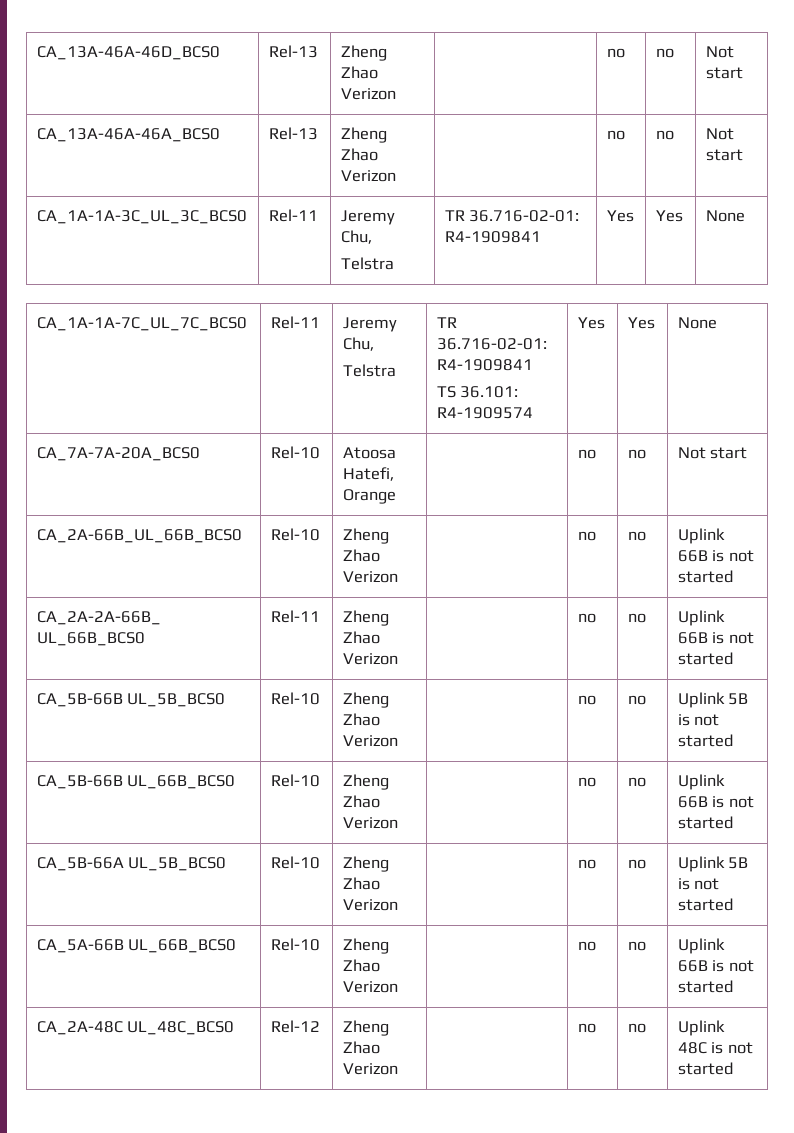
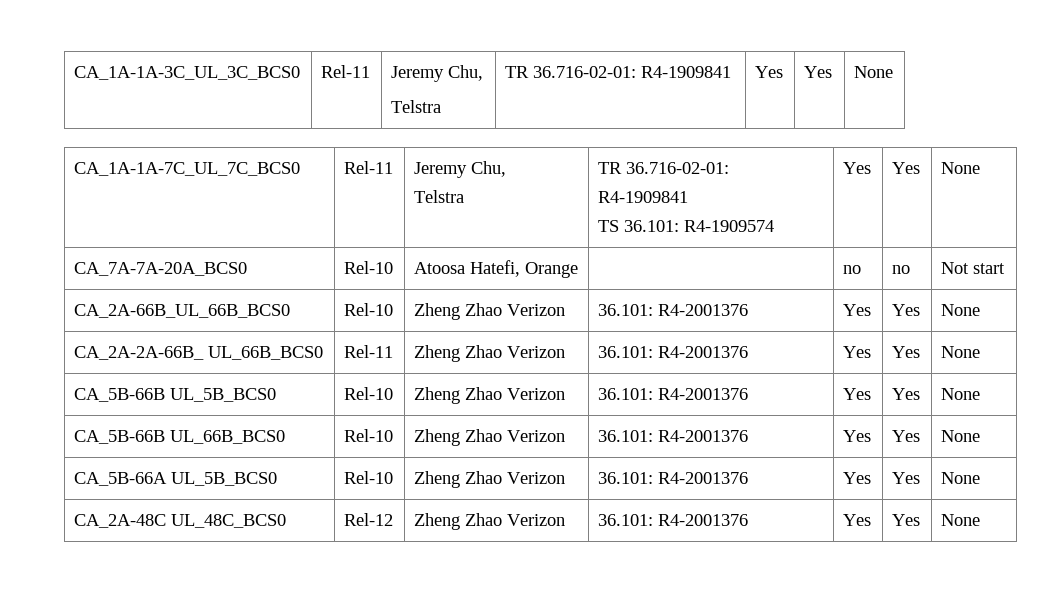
[36,46,220,60] [268,45,318,58] [340,45,387,61] [340,66,378,79] [340,88,396,100] [606,48,625,58] [655,48,674,58] [705,46,734,58] [705,67,743,79] [36,128,220,142] [268,127,318,140] [340,127,387,143] [340,148,378,161] [340,170,396,182] [606,130,625,140] [655,130,674,140] [705,128,734,140] [705,149,743,161] CA_13A-46A-46D_BCS0 | Rel-13 | Zheng Zhao Verizon | | no | no | Not start // CA_13A-46A-46A_BCS0 | Rel-13 | Zheng Zhao Verizon | | no | no | Not start // -> (74, 73) none
[577,531,596,541] [627,531,646,541] [677,528,725,544] [677,550,754,562] [677,570,733,583] | no | no | Uplink 66B is not started -> [598,304,749,316] [843,304,872,316] [892,304,921,316] [941,304,981,316] 36.101: R4-2001376 | Yes | Yes | None
[577,613,596,623] [627,613,646,623] [677,610,725,626] [677,632,754,644] [677,652,733,665] | no | no | Uplink 66B is not started -> [598,346,749,358] [843,346,872,358] [892,346,921,358] [941,346,981,358] 36.101: R4-2001376 | Yes | Yes | None
[577,695,596,705] [627,695,646,705] [677,692,749,708] [677,714,720,726] [677,734,733,747] | no | no | Uplink 5B is not started -> [598,388,749,400] [843,388,872,400] [892,388,921,400] [941,388,981,400] 36.101: R4-2001376 | Yes | Yes | None
[577,777,596,787] [627,777,646,787] [677,774,725,790] [677,796,754,808] [677,816,733,829] | no | no | Uplink 66B is not started -> [598,430,749,442] [843,430,872,442] [892,430,921,442] [941,430,981,442] 36.101: R4-2001376 | Yes | Yes | None
[577,859,596,869] [627,859,646,869] [677,856,749,872] [677,878,720,890] [677,898,733,911] [36,939,237,953] [270,938,320,951] [342,938,389,954] [342,959,380,972] [342,981,398,993] [577,941,596,951] [627,941,646,951] [677,938,725,954] [677,960,754,972] [677,980,733,993] | no | no | Uplink 5B is not started // CA_5A-66B UL_66B_BCS0 | Rel-10 | Zheng Zhao Verizon | | no | no | Uplink 66B is not started -> [598,472,749,484] [843,472,872,484] [892,472,921,484] [941,472,981,484] 36.101: R4-2001376 | Yes | Yes | None
[577,1023,596,1033] [627,1023,646,1033] [677,1020,725,1036] [677,1042,753,1054] [677,1062,733,1075] | no | no | Uplink 48C is not started -> [598,514,749,526] [843,514,872,526] [892,514,921,526] [941,514,981,526] 36.101: R4-2001376 | Yes | Yes | None

